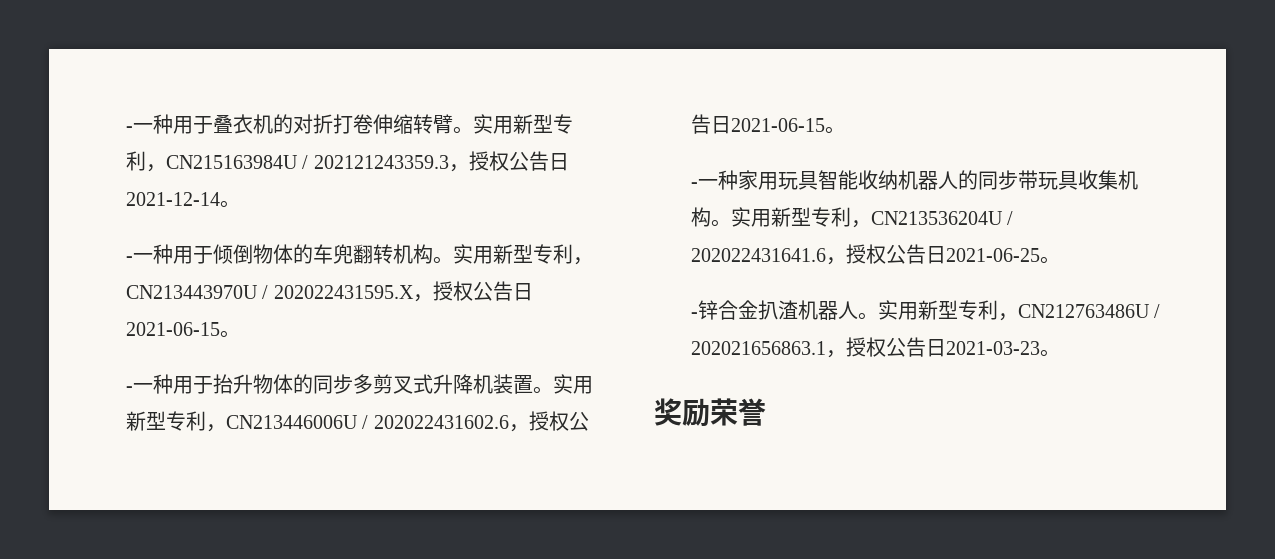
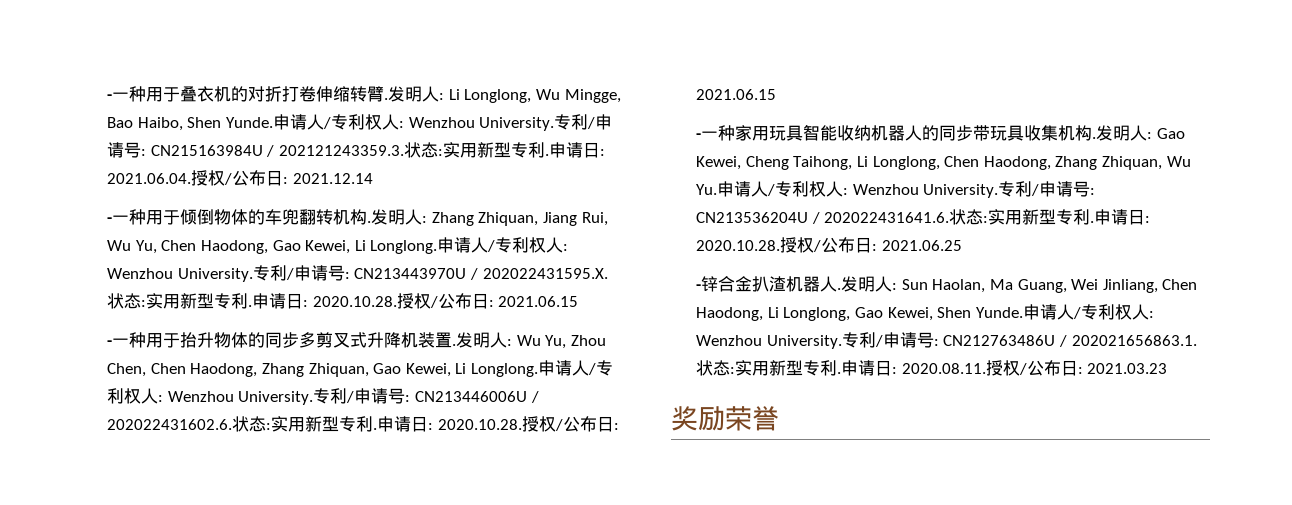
[452,114,573,134] [125,151,569,172] [125,192,240,208] 。实用新型专利，CN215163984U / 202121243359.3，授权公告日2021-12-14。 -> [384,86,621,103] [107,114,613,131] [107,142,605,158] [107,170,373,186] .发明人: Li Longlong, Wu Mingge, Bao Haibo, Shen Yunde.申请人/专利权人: Wenzhou University.专利/申请号: CN215163984U / 202121243359.3.状态:实用新型专利.申请日: 2021.06.04.授权/公布日: 2021.12.14
[432,244,593,265] [125,281,533,302] [125,322,240,338] 。实用新型专利，CN213443970U / 202022431595.X，授权公告日2021-06-15。 -> [367,209,608,226] [107,237,569,254] [107,265,608,282] [107,293,579,309] .发明人: Zhang Zhiquan, Jiang Rui, Wu Yu, Chen Haodong, Gao Kewei, Li Longlong.申请人/专利权人: Wenzhou University.专利/申请号: CN213443970U / 202022431595.X.状态:实用新型专利.申请日: 2020.10.28.授权/公布日: 2021.06.15
[532,374,593,394] [125,411,589,432] [690,114,845,134] 。实用新型专利，CN213446006U / 202022431602.6，授权公告日2021-06-15。 -> [452,332,606,349] [107,360,613,377] [107,388,539,405] [107,416,619,432] [696,89,777,100] .发明人: Wu Yu, Zhou Chen, Chen Haodong, Zhang Zhiquan, Gao Kewei, Li Longlong.申请人/专利权人: Wenzhou University.专利/申请号: CN213446006U / 202022431602.6.状态:实用新型专利.申请日: 2020.10.28.授权/公布日: 2021.06.15
[710,207,1014,228] [690,244,1060,265] 。实用新型专利，CN213536204U / 202022431641.6，授权公告日2021-06-25。 -> [1092,125,1185,141] [696,156,1191,170] [696,181,1096,198] [696,209,1151,225] [696,237,962,253] .发明人: Gao Kewei, Cheng Taihong, Li Longlong, Chen Haodong, Zhang Zhiquan, Wu Yu.申请人/专利权人: Wenzhou University.专利/申请号: CN213536204U / 202022431641.6.状态:实用新型专利.申请日: 2020.10.28.授权/公布日: 2021.06.25
[857,300,1161,321] [690,337,1060,358] 。实用新型专利，CN212763486U / 202021656863.1，授权公告日2021-03-23。 -> [837,276,1198,293] [696,304,1154,321] [696,332,1197,349] [696,360,1168,376] .发明人: Sun Haolan, Ma Guang, Wei Jinliang, Chen Haodong, Li Longlong, Gao Kewei, Shen Yunde.申请人/专利权人: Wenzhou University.专利/申请号: CN212763486U / 202021656863.1.状态:实用新型专利.申请日: 2020.08.11.授权/公布日: 2021.03.23

